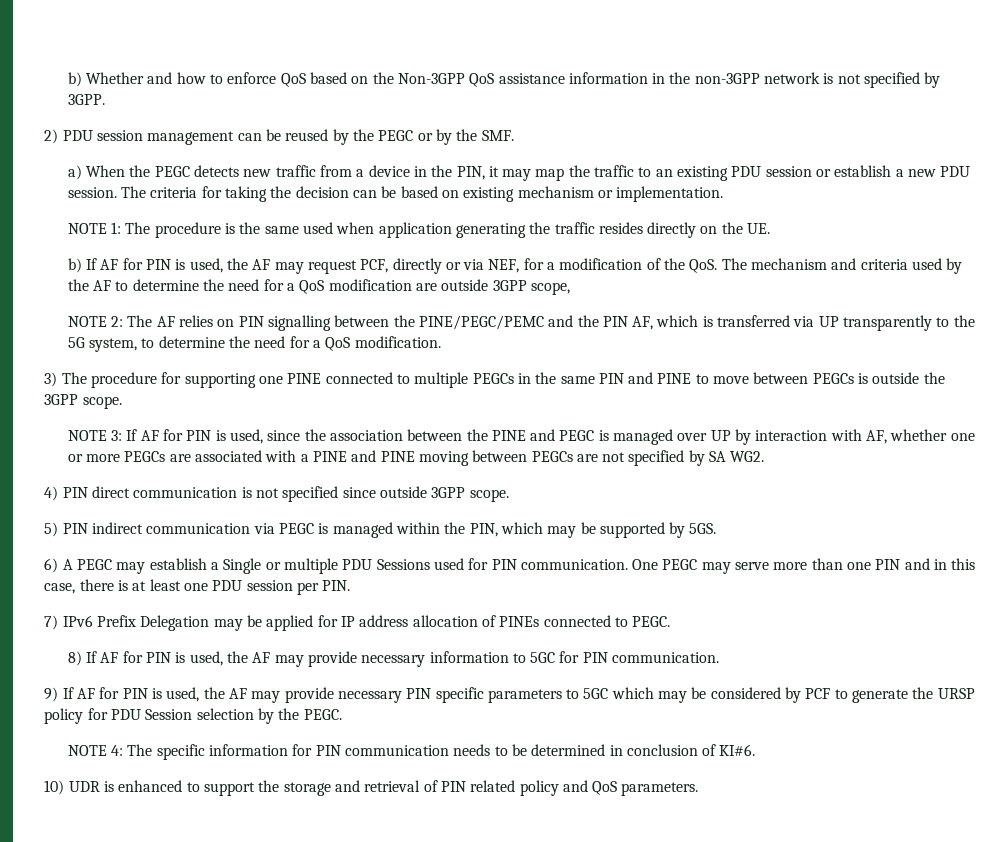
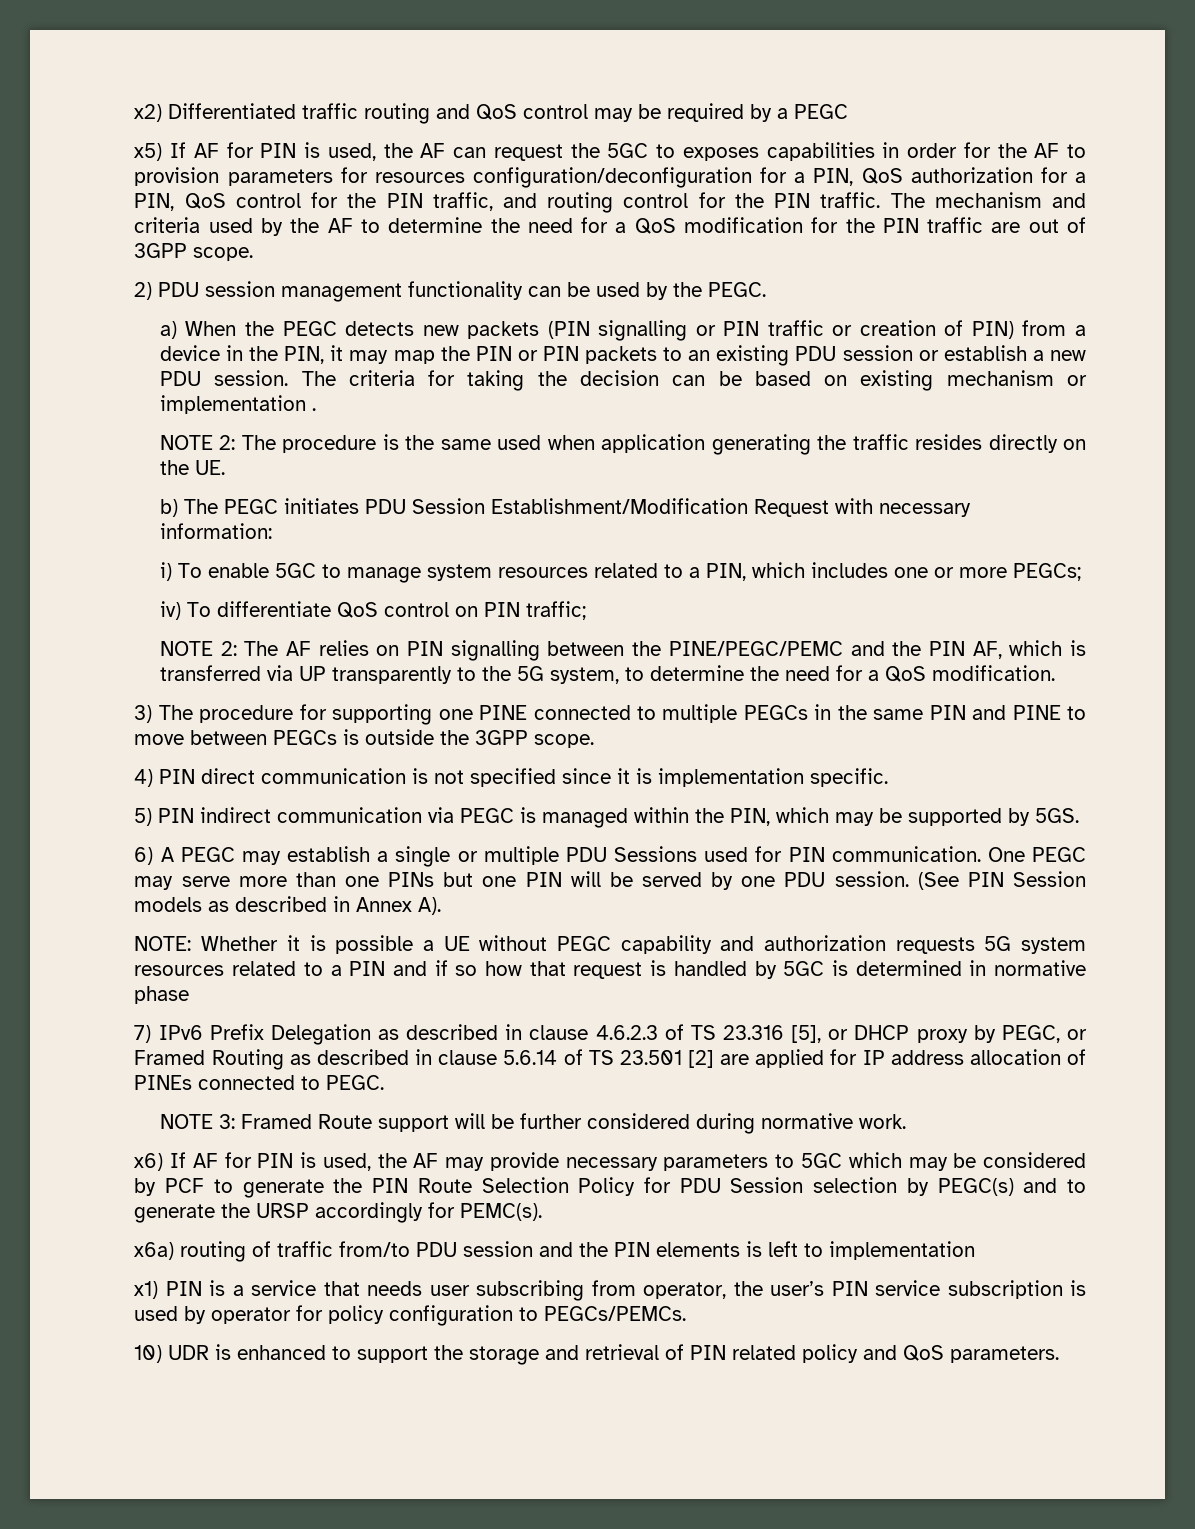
[67,72,941,88] [67,94,105,105] b) Whether and how to enforce QoS based on the Non-3GPP QoS assistance information in the non-3GPP network is not specified by 3GPP. -> [134,103,849,124] [134,142,1087,161] [134,167,1086,188] [134,192,1086,213] [134,217,1086,236] [134,243,254,261] x2) Differentiated traffic routing and QoS control may be required by a PEGC // x5) If AF for PIN is used, the AF can request the 5GC to exposes capabilities in order for the AF to provision parameters for resources configuration/deconfiguration for a PIN, QoS authorization for a PIN, QoS control for the PIN traffic, and routing control for the PIN traffic. The mechanism and criteria used by the AF to determine the need for a QoS modification for the PIN traffic are out of 3GPP scope.
[237,129,514,145] can be reused by the PEGC or by the SMF. -> [408,281,767,300] functionality can be used by the PEGC.
[275,165,316,177] traffic -> [467,320,1014,341] packets (PIN signalling or PIN traffic or creation of PIN)
[594,165,635,177] traffic -> [475,346,658,364] PIN or PIN packets
[616,186,724,202] [67,222,121,234] implementation. // NOTE 1: -> [159,395,316,414] [159,435,236,450] implementation . // NOTE 2:
[85,258,963,274] [67,279,570,295] If AF for PIN is used, the AF may request PCF, directly or via NEF, for a modification of the QoS. The mechanism and criteria used by the AF to determine the need for a QoS modification are outside 3GPP scope, -> [183,498,971,517] [159,523,272,539] [159,562,1081,583] [159,601,586,620] The PEGC initiates PDU Session Establishment/Modification Request with necessary information: // i) To enable 5GC to manage system resources related to a PIN, which includes one or more PEGCs; // iv) To differentiate QoS control on PIN traffic;
[67,429,975,445] [67,450,765,466] // NOTE 3: If AF for PIN is used, since the association between the PINE and PEGC is managed over UP by interaction with AF, whether one or more PEGCs are associated with a PINE and PINE moving between PEGCs are not specified by SA WG2. -> (595, 741) none
[379,486,509,502] outside 3GPP scope. -> [617,768,889,787] it is implementation specific.
[223,558,262,574] Single -> [395,846,451,867] single
[875,558,976,570] [44,579,351,595] [44,615,262,631] PIN and in this case, there is at least one PDU session per PIN. // 7) IPv6 Prefix Delegation may be -> [388,871,1087,890] [134,896,442,915] [134,935,1086,954] [134,960,1087,979] [134,986,190,1004] [134,1024,1088,1045] [134,1049,750,1070] PINs but one PIN will be served by one PDU session. (See PIN Session models as described in Annex A). // NOTE: Whether it is possible a UE without PEGC capability and authorization requests 5G system resources related to a PIN and if so how that request is handled by 5GC is determined in normative phase // 7) IPv6 Prefix Delegation as described in clause 4.6.2.3 of TS 23.316 [5], or DHCP proxy by PEGC, or Framed Routing as described in clause 5.6.14 of TS 23.501 [2] are
[67,651,82,666] 8) -> [159,1113,906,1134] [134,1153,164,1171] NOTE 3: Framed Route support will be further considered during normative work. // x6)
[429,651,720,663] [44,687,484,703] information to 5GC for PIN communication. // 9) If AF for PIN is used, the AF may provide necessary PIN specific -> (658, 1164) none
[937,688,975,699] [44,708,84,724] URSP policy -> [372,1177,636,1196] PIN Route Selection Policy
[278,708,342,720] [67,744,756,760] the PEGC. // NOTE 4: The specific information for PIN communication needs to be determined in conclusion of KI#6. -> [937,1178,1086,1196] [134,1202,543,1223] [134,1241,976,1262] [134,1280,1086,1301] [134,1305,687,1326] PEGC(s) and to generate the URSP accordingly for PEMC(s). // x6a) routing of traffic from/to PDU session and the PIN elements is left to implementation // x1) PIN is a service that needs user subscribing from operator, the user’s PIN service subscription is used by operator for policy configuration to PEGCs/PEMCs.

